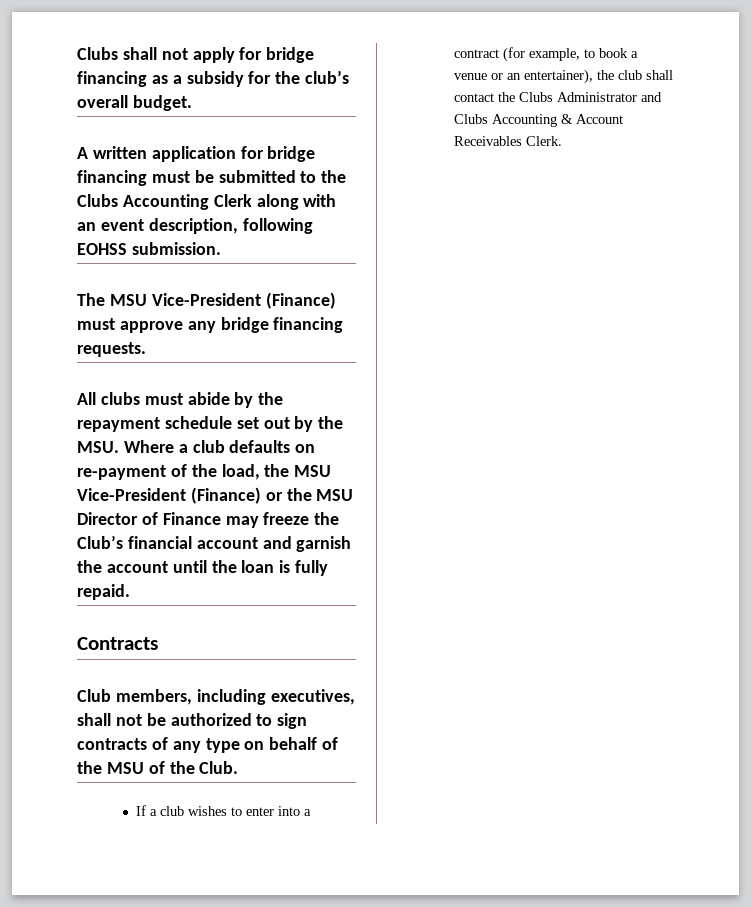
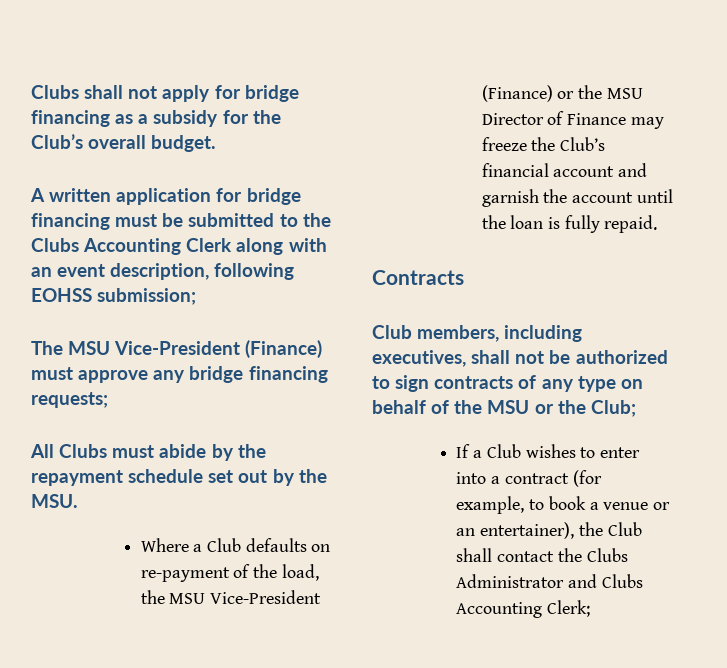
[305,70,350,84] club’s -> [31,134,83,149] Club’s
[131,242,221,255] submission. -> [97,288,197,305] submission;
[77,342,146,357] requests. -> [31,392,108,408] requests;
[100,392,140,405] clubs -> [59,444,108,458] Clubs
(119, 447) none -> (78, 501) //
[192,440,225,453] club -> [207,538,241,552] Club
[148,761,239,774] of the Club. -> [534,400,636,417] or the Club;
[160,806,185,816] club -> [486,444,521,458] Club
[618,70,643,80] club -> [607,522,642,536] Club
[561,114,624,124] [454,136,563,146] & Account Receivables Clerk. -> [547,600,591,617] Clerk;

